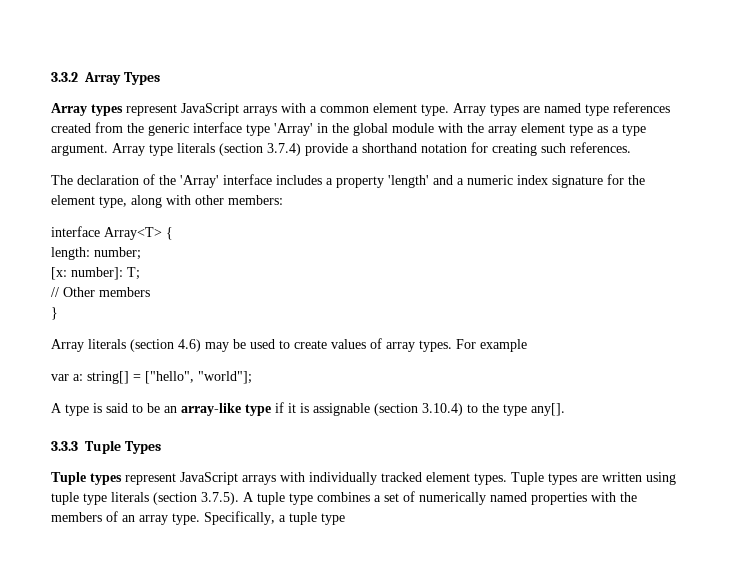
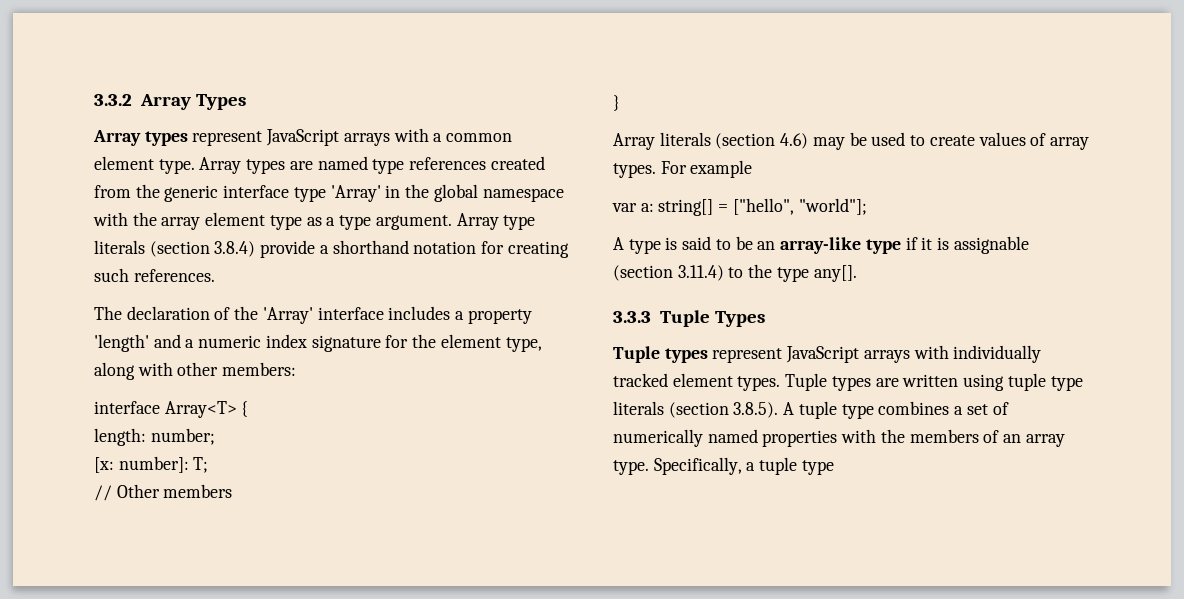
[392,123,434,133] module -> [482,188,564,202] namespace
[267,143,301,156] 3.7.4) -> [214,241,256,257] 3.8.4)
[422,403,463,416] 3.10.4) -> [677,265,724,281] 3.11.4)
[201,492,239,505] 3.7.5). -> [733,402,779,418] 3.8.5).

